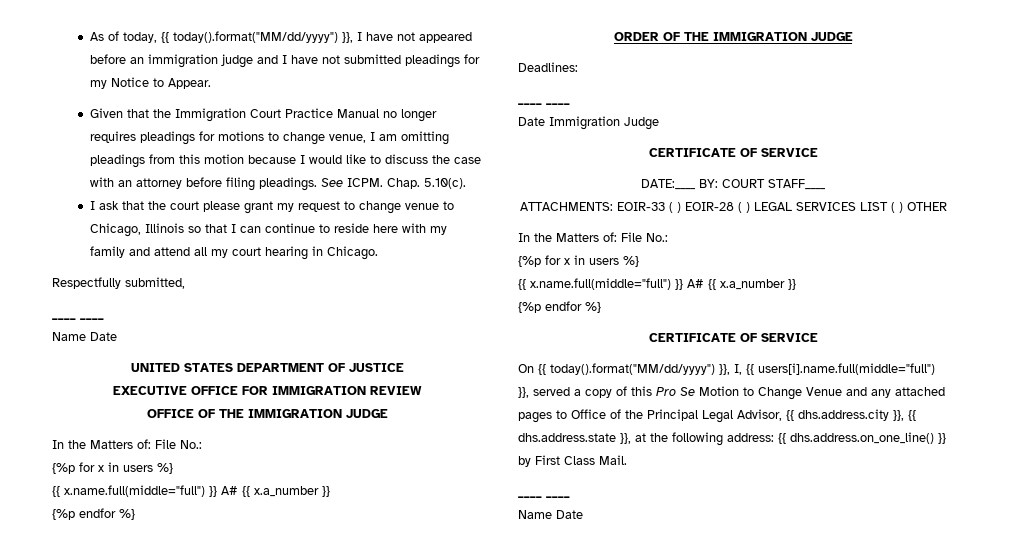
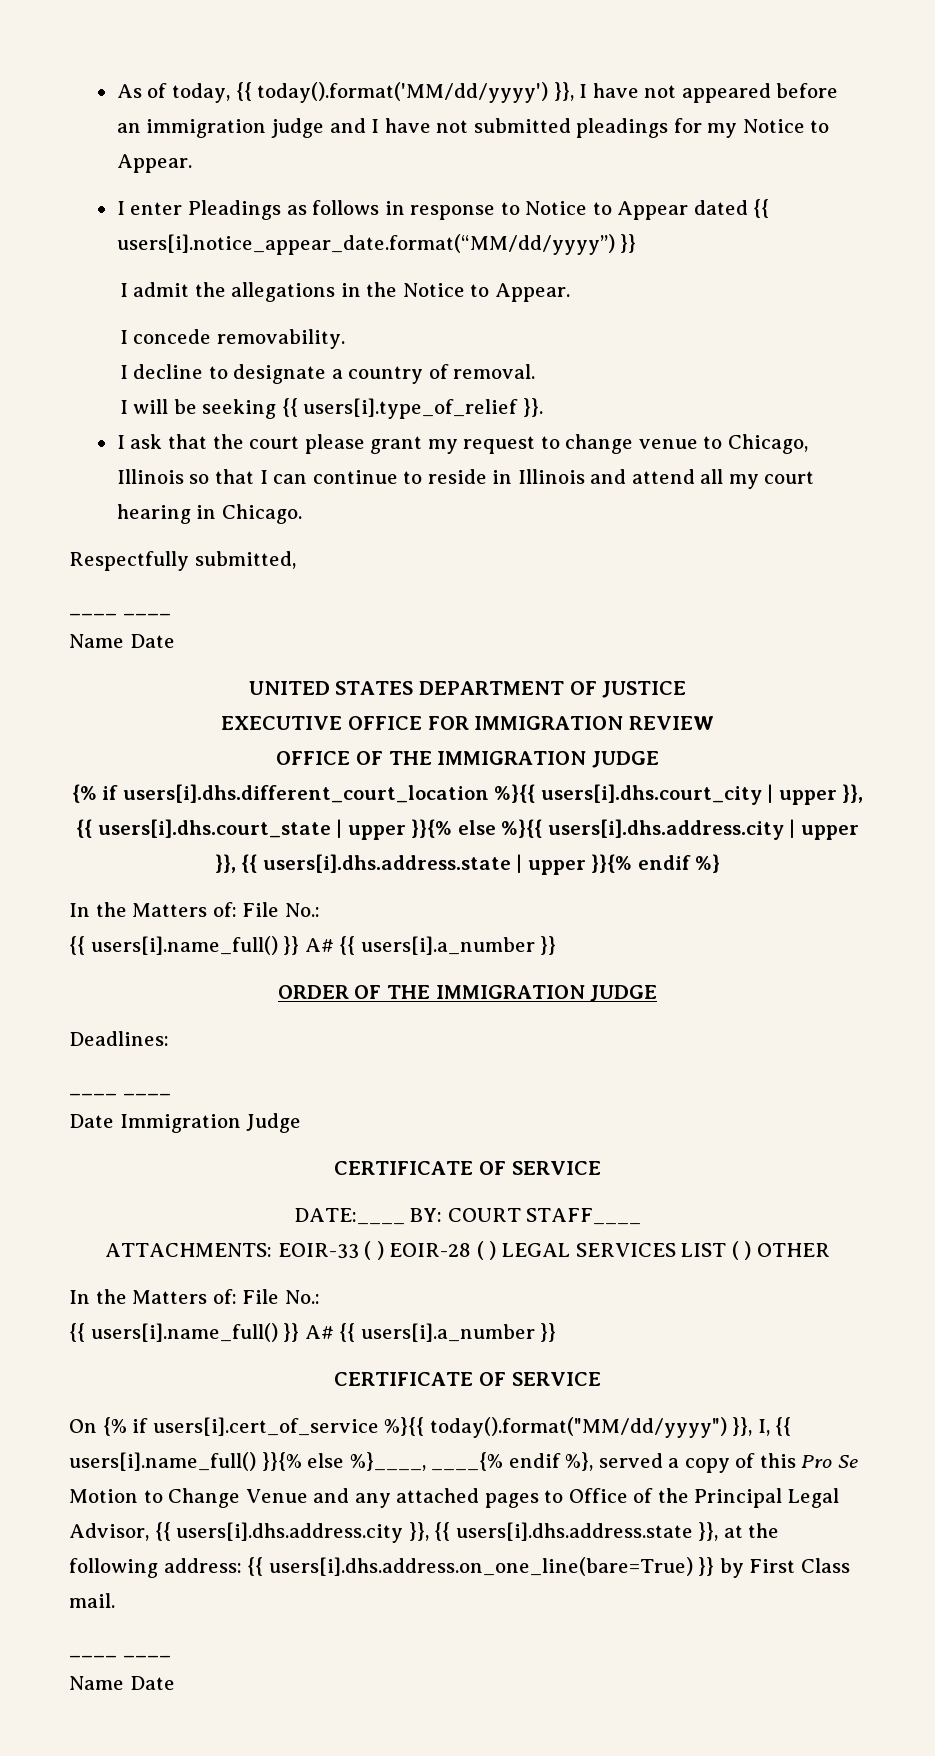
[172,31,338,43] today().format("MM/dd/yyyy") -> [257,82,549,103] today().format('MM/dd/yyyy')
[89,108,437,122] [89,131,449,145] [89,154,481,168] [89,177,466,191] Given that the Immigration Court Practice Manual no longer requires pleadings for motions to change venue, I am omitting pleadings from this motion because I would like to discuss the case with an attorney before filing pleadings. See ICPM. Chap. 5.10(c). -> [116,199,770,220] [116,234,637,255] [119,282,570,302] [119,329,345,349] [119,364,536,384] [119,398,543,419] I enter Pleadings as follows in response to Notice to Appear dated {{ users[i].notice_appear_date.format(“MM/dd/yyyy”) }} // I admit the allegations in the Notice to Appear. // I concede removability. // I decline to designate a country of removal. // I will be seeking {{ users[i].type_of_relief }}.
[372,223,447,235] [89,246,125,258] here with my family -> [492,469,585,484] in Illinois
[52,439,202,449] [52,462,173,474] [52,485,330,497] [52,508,135,520] // In the Matters of: File No.: // {%p for x in users %} // {{ x.name.full(middle="full") }} A# {{ x.a_number }} // {%p endfor %} -> [71,784,864,805] [76,819,859,840] [214,854,721,875] [69,902,320,917] [69,936,557,955] // {% if users[i].dhs.different_court_location %}{{ users[i].dhs.court_city | upper }}, {{ users[i].dhs.court_state | upper }}{% else %}{{ users[i].dhs.address.city | upper }}, {{ users[i].dhs.address.state | upper }}{% endif %} // In the Matters of: File No.: // {{ users[i].name_full() }} A# {{ users[i].a_number }}
[518,255,639,267] [518,278,796,290] [518,301,601,313] // {%p for x in users %} // {{ x.name.full(middle="full") }} A# {{ x.a_number }} // {%p endfor %} -> [69,1323,557,1342] // {{ users[i].name_full() }} A# {{ users[i].a_number }}
[538,363,935,375] [518,387,529,398] {{ today().format("MM/dd/yyyy") }}, I, {{ users[i].name.full(middle="full") }}, -> [102,1417,792,1438] [69,1452,594,1471] {% if users[i].cert_of_service %}{{ today().format("MM/dd/yyyy") }}, I, {{ users[i].name_full() }}{% else %}____, ____{% endif %},
[798,409,916,421] [518,433,616,442] dhs.address.city }}, {{ dhs.address.state -> [176,1522,693,1543] users[i].dhs.address.city }}, {{ users[i].dhs.address.state
[790,432,934,444] dhs.address.on_one_line() -> [268,1557,693,1576] users[i].dhs.address.on_one_line(bare=True)
[599,455,627,465] Mail. -> [69,1593,115,1608] mail.

